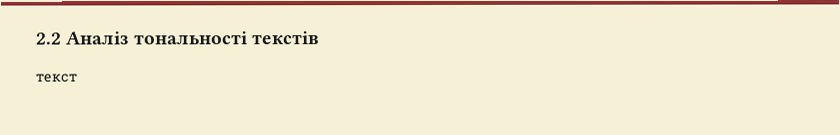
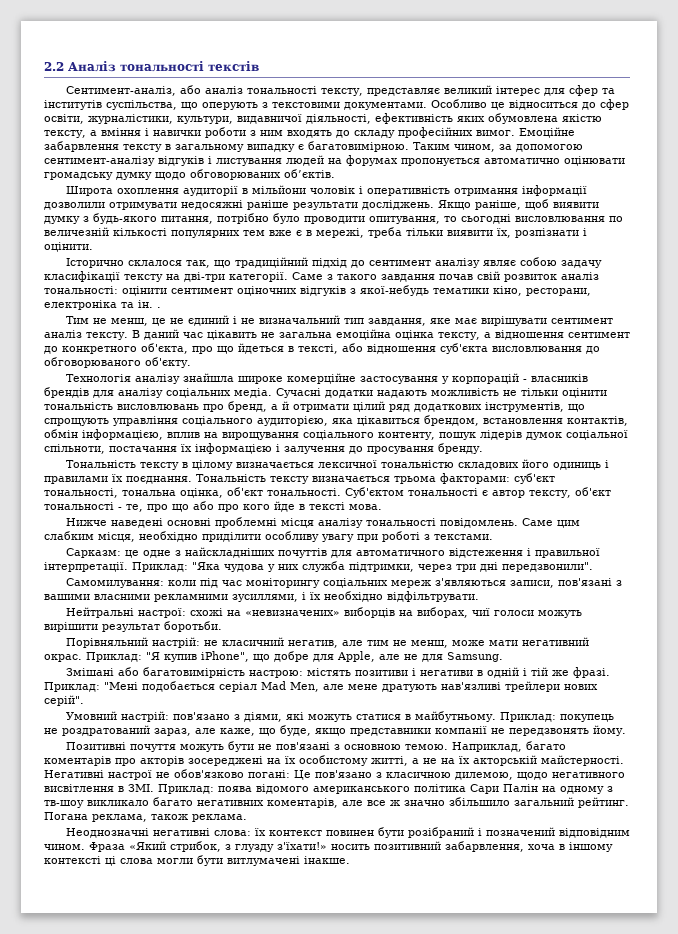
[36,73,78,83] текст -> [65,85,615,96] [44,99,629,110] [44,113,602,124] [44,127,575,138] [44,141,583,152] [44,155,625,166] [44,169,335,180] [65,185,587,196] [44,199,599,210] [44,213,623,224] [44,227,587,238] [44,242,93,252] [65,257,602,268] [44,271,599,282] [44,285,591,296] [44,300,161,310] [65,315,613,326] [44,329,630,340] [44,343,600,354] [44,357,191,368] [65,373,588,384] [44,387,607,398] [44,401,585,412] [44,415,628,426] [44,429,628,440] [44,443,483,454] [65,459,609,470] [44,473,555,484] [44,487,611,498] [44,501,382,512] [65,517,580,528] [44,531,493,542] [65,547,600,558] [44,561,593,572] [65,578,622,588] [44,591,479,602] [65,607,582,618] [44,621,222,632] [65,637,589,648] [44,651,503,662] [65,667,610,678] [44,681,598,692] [44,695,84,706] [65,711,614,722] [44,725,626,736] [65,741,566,752] [44,755,624,766] [44,769,625,780] [44,784,613,794] [44,797,629,808] [44,812,247,822] [65,827,630,838] [44,841,613,852] [44,855,350,866] Сентимент-аналіз, або аналіз тональності тексту, представляє великий інтерес для сфер та інститутів суспільства, що оперують з текстовими документами. Особливо це відноситься до сфер освіти, журналістики, культури, видавничої діяльності, ефективність яких обумовлена якістю тексту, а вміння і навички роботи з ним входять до складу професійних вимог. Емоційне забарвлення тексту в загальному випадку є багатовимірною. Таким чином, за допомогою сентимент-аналізу відгуків і листування людей на форумах пропонується автоматично оцінювати громадську думку щодо обговорюваних об’єктів. // Широта охоплення аудиторії в мільйони чоловік і оперативність отримання інформації дозволили отримувати недосяжні раніше результати досліджень. Якщо раніше, щоб виявити думку з будь-якого питання, потрібно було проводити опитування, то сьогодні висловлювання по величезній кількості популярних тем вже є в мережі, треба тільки виявити їх, розпізнати і оцінити. // Історично склалося так, що традиційний підхід до сентимент аналізу являє собою задачу класифікації тексту на дві-три категорії. Саме з такого завдання почав свій розвиток аналіз тональності: оцінити сентимент оціночних відгуків з якої-небудь тематики кіно, ресторани, електроніка та ін. . // Тим не менш, це не єдиний і не визначальний тип завдання, яке має вирішувати сентимент аналіз тексту. В даний час цікавить не загальна емоційна оцінка тексту, а відношення сентимент до конкретного об'єкта, про що йдеться в тексті, або відношення суб'єкта висловлювання до обговорюваного об'єкту. // Технологія аналізу знайшла широке комерційне застосування у корпорацій - власників брендів для аналізу соціальних медіа. Сучасні додатки надають можливість не тільки оцінити тональність висловлювань про бренд, а й отримати цілий ряд додаткових інструментів, що спрощують управління соціального аудиторією, яка цікавиться брендом, встановлення контактів, обмін інформацією, вплив на вирощування соціального контенту, пошук лідерів думок соціальної спільноти, постачання їх інформацією і залучення до просування бренду. // Тональність тексту в цілому визначається лексичної тональністю складових його одиниць і правилами їх поєднання. Тональність тексту визначається трьома факторами: суб'єкт тональності, тональна оцінка, об'єкт тональності. Суб'єктом тональності є автор тексту, об'єкт тональності - те, про що або про кого йде в тексті мова. // Нижче наведені основні проблемні місця аналізу тональності повідомлень. Саме цим слабким місця, необхідно приділити особливу увагу при роботі з текстами. // Сарказм: це одне з найскладніших почуттів для автоматичного відстеження і правильної інтерпретації. Приклад: "Яка чудова у них служба підтримки, через три дні передзвонили". // Самомилування: коли під час моніторингу соціальних мереж з'являються записи, пов'язані з вашими власними рекламними зусиллями, і їх необхідно відфільтрувати. // Нейтральні настрої: схожі на «невизначених» виборців на виборах, чиї голоси можуть вирішити результат боротьби. // Порівняльний настрій: не класичний негатив, але тим не менш, може мати негативний окрас. Приклад: "Я купив iPhone", що добре для Apple, але не для Samsung. // Змішані або багатовимірність настрою: містять позитиви і негативи в одній і тій же фразі. Приклад: "Мені подобається серіал Mad Men, але мене дратують нав'язливі трейлери нових серій". // Умовний настрій: пов'язано з діями, які можуть статися в майбутньому. Приклад: покупець не роздратований зараз, але каже, що буде, якщо представники компанії не передзвонять йому. // Позитивні почуття можуть бути не пов'язані з основною темою. Наприклад, багато коментарів про акторів зосереджені на їх особистому житті, а не на їх акторській майстерності. Негативні настрої не обов'язково погані: Це пов'язано з класичною дилемою, щодо негативного висвітлення в ЗМІ. Приклад: поява відомого американського політика Сари Палін на одному з тв-шоу викликало багато негативних коментарів, але все ж значно збільшило загальний рейтинг. Погана реклама, також реклама. // Неоднозначні негативні слова: їх контекст повинен бути розібраний і позначений відповідним чином. Фраза «Який стрибок, з глузду з'їхати!» носить позитивний забарвлення, хоча в іншому контексті ці слова могли бути витлумачені інакше.

